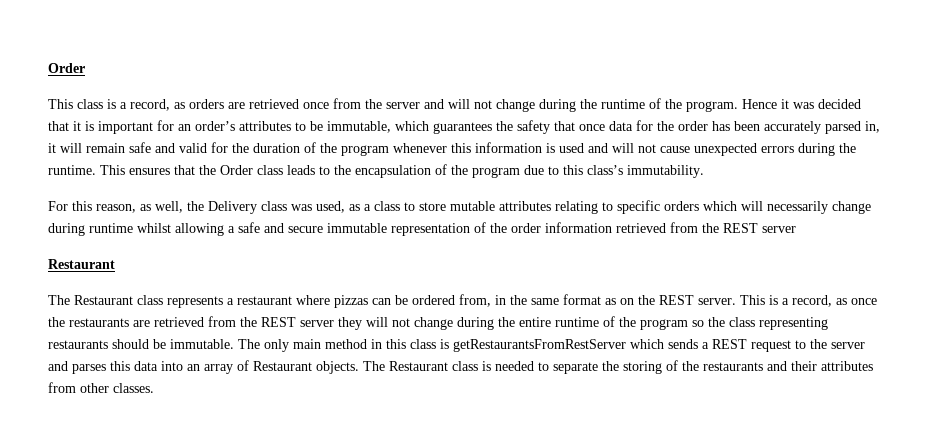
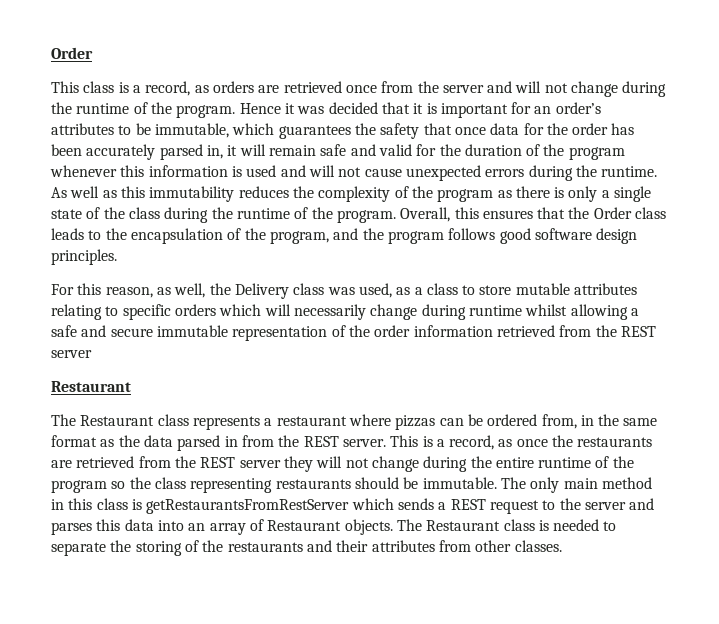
[100,165,125,175] This -> [51,186,652,202] [51,207,479,223] As well as this immutability reduces the complexity of the program as there is only a single state of the class during the runtime of the program. Overall, this
[472,165,704,178] program due to this class’s immutability. -> [269,228,638,244] [51,249,117,265] program, and the program follows good software design principles.
[620,298,634,305] on -> [118,435,274,451] the data parsed in from

